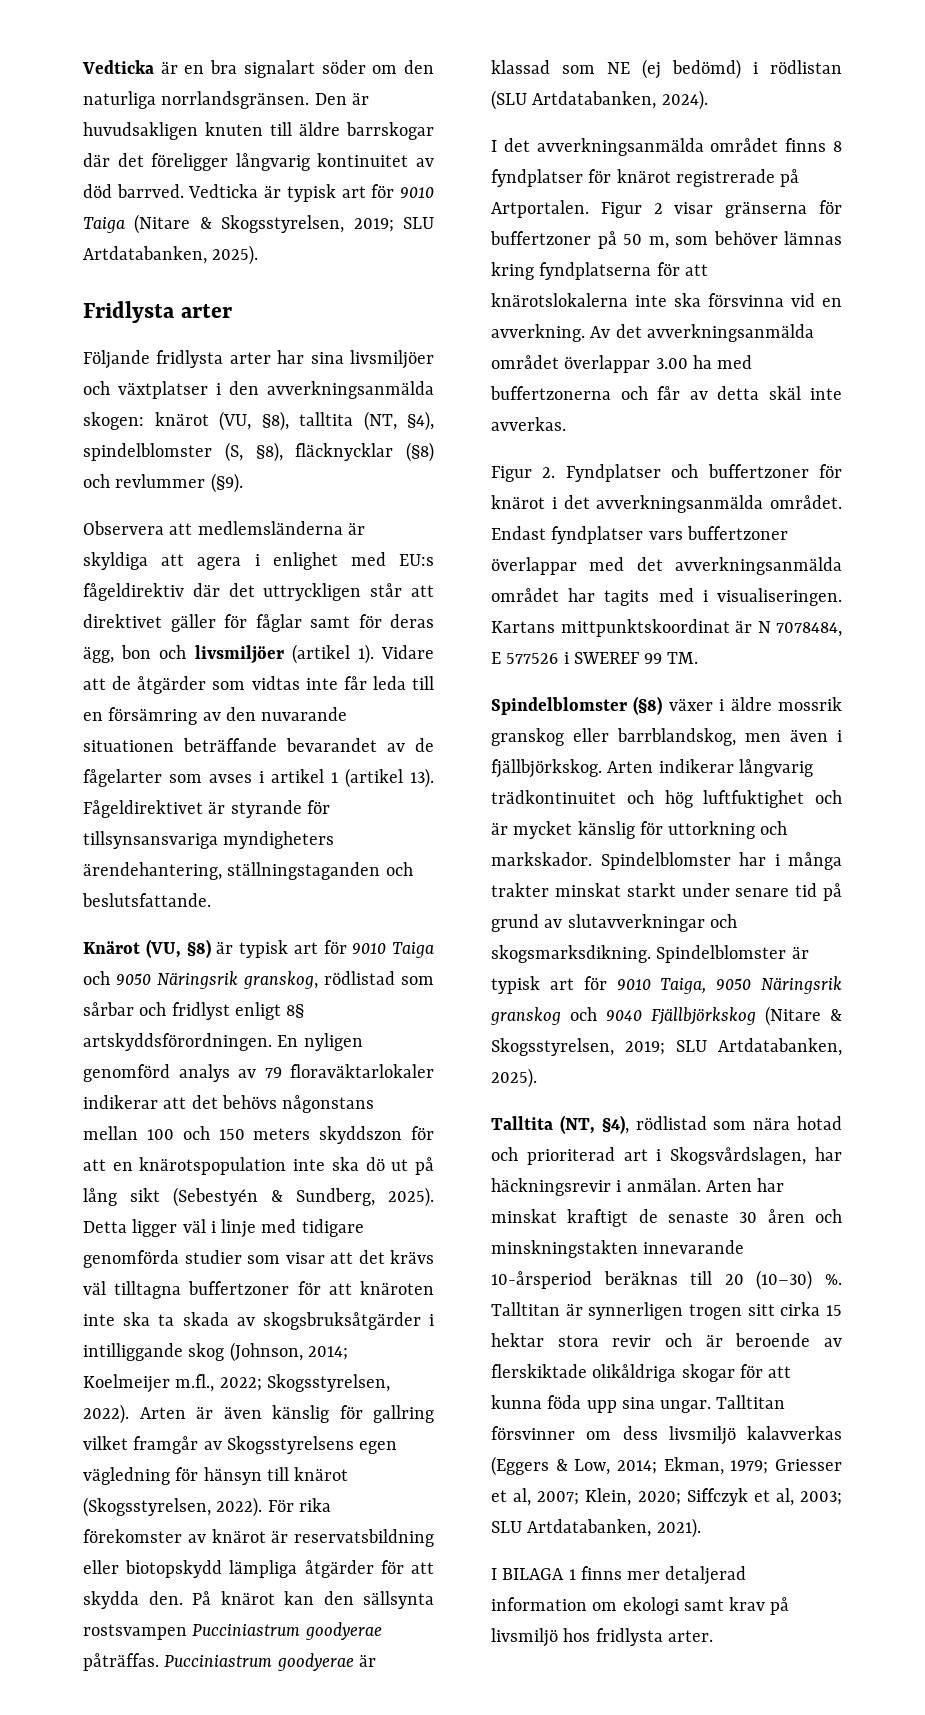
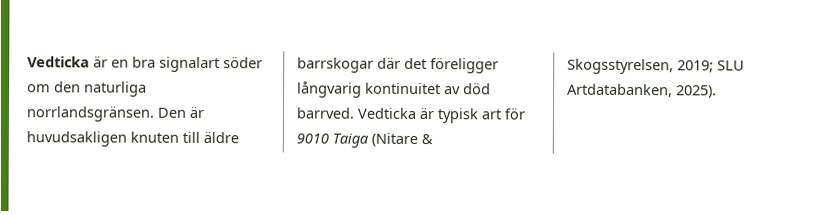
[83,301,232,323] [83,350,434,369] [83,381,434,399] [83,411,434,431] [83,442,434,462] [83,473,243,493] [83,521,365,535] [83,552,434,570] [83,583,435,601] [83,614,434,632] [83,644,434,664] [83,676,434,694] [83,707,348,725] [83,738,434,752] [83,768,434,788] [83,800,330,818] [83,831,335,849] [83,862,413,880] [82,893,211,907] [83,939,434,958] [83,971,434,989] [83,1002,305,1020] [83,1033,363,1051] [83,1064,434,1082] [83,1095,375,1113] [83,1126,434,1144] [83,1157,435,1175] [83,1187,434,1207] [83,1219,364,1238] [83,1250,434,1268] [83,1281,434,1299] [83,1312,435,1330] [83,1342,348,1362] [83,1374,390,1393] [83,1404,434,1424] [83,1436,398,1454] [83,1467,349,1485] [83,1497,331,1517] [83,1529,434,1547] [83,1560,434,1578] [83,1591,434,1609] [83,1622,382,1640] [83,1653,376,1671] [491,59,842,79] [491,90,708,110] [491,138,842,156] [491,169,800,187] [491,200,842,218] [490,231,842,249] [491,262,708,280] [491,293,842,307] [491,324,814,342] [491,355,753,373] [490,386,842,400] [491,417,566,431] [491,464,842,482] [491,495,842,513] [491,526,788,544] [491,557,842,575] [491,588,842,606] [491,619,842,637] [491,652,699,664] [491,696,842,715] [491,728,842,746] [491,759,813,778] [491,790,842,808] [491,821,788,839] [491,852,842,870] [491,883,842,901] [491,914,737,932] [491,945,809,963] [491,976,842,994] [490,1006,842,1026] [491,1038,842,1056] [491,1068,537,1088] [491,1115,842,1134] [491,1147,842,1165] [491,1178,785,1196] [491,1209,842,1227] [491,1240,745,1258] [491,1270,842,1290] [491,1302,842,1320] [491,1333,842,1347] [491,1364,792,1382] [491,1395,786,1413] [491,1426,842,1445] [491,1456,842,1476] [491,1488,842,1506] [491,1518,701,1538] [491,1566,747,1585] [491,1597,790,1615] [491,1628,713,1647] // Fridlysta arter // Följande fridlysta arter har sina livsmiljöer och växtplatser i den avverkningsanmälda skogen: knärot (VU, §8), talltita (NT, §4), spindelblomster (S, §8), fläcknycklar (§8) och revlummer (§9). // Observera att medlemsländerna är skyldiga att agera i enlighet med EU:s fågeldirektiv där det uttryckligen står att direktivet gäller för fåglar samt för deras ägg, bon och livsmiljöer (artikel 1). Vidare att de åtgärder som vidtas inte får leda till en försämring av den nuvarande situationen beträffande bevarandet av de fågelarter som avses i artikel 1 (artikel 13). Fågeldirektivet är styrande för tillsynsansvariga myndigheters ärendehantering, ställningstaganden och beslutsfattande. // Knärot (VU, §8) är typisk art för 9010 Taiga och 9050 Näringsrik granskog, rödlistad som sårbar och fridlyst enligt 8§ artskyddsförordningen. En nyligen genomförd analys av 79 floraväktarlokaler indikerar att det behövs någonstans mellan 100 och 150 meters skyddszon för att en knärotspopulation inte ska dö ut på lång sikt (Sebestyén & Sundberg, 2025). Detta ligger väl i linje med tidigare genomförda studier som visar att det krävs väl tilltagna buffertzoner för att knäroten inte ska ta skada av skogsbruksåtgärder i intilliggande skog (Johnson, 2014; Koelmeijer m.fl., 2022; Skogsstyrelsen, 2022). Arten är även känslig för gallring vilket framgår av Skogsstyrelsens egen vägledning för hänsyn till knärot (Skogsstyrelsen, 2022). För rika förekomster av knärot är reservatsbildning eller biotopskydd lämpliga åtgärder för att skydda den. På knärot kan den sällsynta rostsvampen Pucciniastrum goodyerae påträffas. Pucciniastrum goodyerae är klassad som NE (ej bedömd) i rödlistan (SLU Artdatabanken, 2024). // I det avverkningsanmälda området finns 8 fyndplatser för knärot registrerade på Artportalen. Figur 2 visar gränserna för buffertzoner på 50 m, som behöver lämnas kring fyndplatserna för att knärotslokalerna inte ska försvinna vid en avverkning. Av det avverkningsanmälda området överlappar 3.00 ha med buffertzonerna och får av detta skäl inte avverkas. // Figur 2. Fyndplatser och buffertzoner för knärot i det avverkningsanmälda området. Endast fyndplatser vars buffertzoner överlappar med det avverkningsanmälda området har tagits med i visualiseringen. Kartans mittpunktskoordinat är N 7078484, E 577526 i SWEREF 99 TM. // Spindelblomster (§8) växer i äldre mossrik granskog eller barrblandskog, men även i fjällbjörkskog. Arten indikerar långvarig trädkontinuitet och hög luftfuktighet och är mycket känslig för uttorkning och markskador. Spindelblomster har i många trakter minskat starkt under senare tid på grund av slutavverkningar och skogsmarksdikning. Spindelblomster är typisk art för 9010 Taiga, 9050 Näringsrik granskog och 9040 Fjällbjörkskog (Nitare & Skogsstyrelsen, 2019; SLU Artdatabanken, 2025). // Talltita (NT, §4), rödlistad som nära hotad och prioriterad art i Skogsvårdslagen, har häckningsrevir i anmälan. Arten har minskat kraftigt de senaste 30 åren och minskningstakten innevarande 10-årsperiod beräknas till 20 (10–30) %. Talltitan är synnerligen trogen sitt cirka 15 hektar stora revir och är beroende av flerskiktade olikåldriga skogar för att kunna föda upp sina ungar. Talltitan försvinner om dess livsmiljö kalavverkas (Eggers & Low, 2014; Ekman, 1979; Griesser et al, 2007; Klein, 2020; Siffczyk et al, 2003; SLU Artdatabanken, 2021). // I BILAGA 1 finns mer detaljerad information om ekologi samt krav på livsmiljö hos fridlysta arter. -> (717, 92) none

